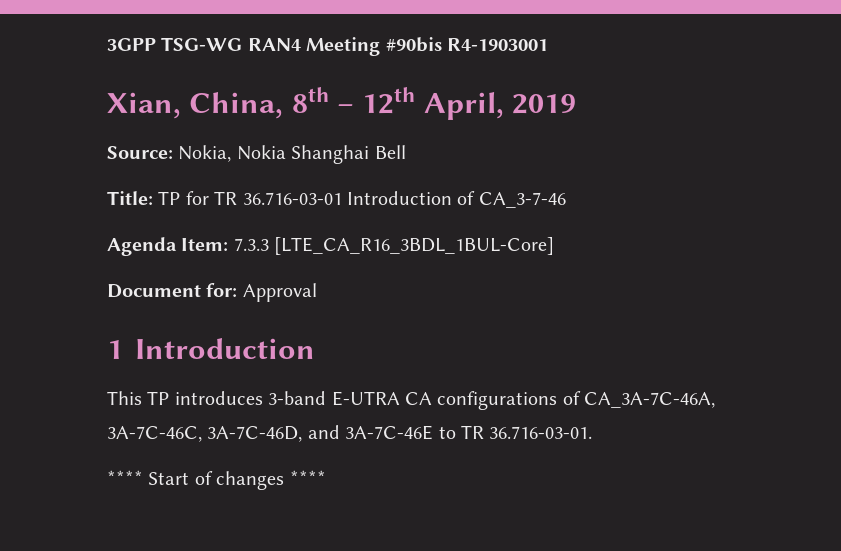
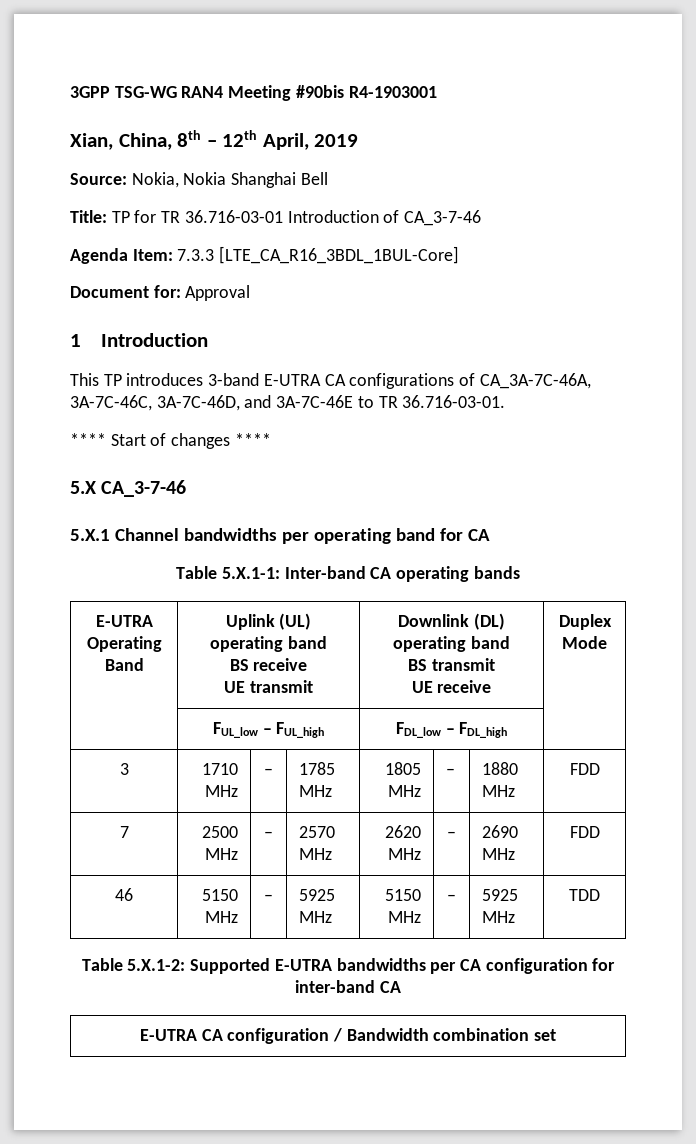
(326, 477) none -> [70,480,187,497] [70,528,490,544] [176,566,520,582] [95,615,153,627] [86,636,162,652] [104,658,144,671] [225,613,312,630] [210,636,327,652] [229,658,308,671] [224,680,313,693] [398,613,505,630] [393,636,510,652] [408,658,495,671] [411,680,492,693] [558,614,612,630] [562,636,607,649] [212,722,325,738] [395,722,508,738] [119,763,129,775] [201,763,238,775] [204,785,238,797] [264,768,273,775] [299,762,336,775] [299,785,333,797] [384,762,421,775] [387,785,421,797] [446,768,456,775] [482,762,519,775] [482,785,516,797] [569,763,600,775] [119,826,129,838] [201,826,238,838] [204,848,238,860] [264,831,273,838] [299,826,336,838] [299,848,333,860] [384,825,421,838] [387,848,421,860] [447,831,456,838] [482,825,519,838] [482,848,516,860] [569,826,600,838] [115,888,133,901] [201,889,238,901] [204,911,238,923] [264,894,273,901] [299,889,336,901] [299,911,333,923] [384,889,421,901] [387,911,421,923] [447,894,456,901] [482,889,519,901] [482,911,516,923] [569,889,600,901] [81,958,616,974] [295,980,401,993] [139,1028,557,1044] // 5.X CA_3-7-46 // 5.X.1 Channel bandwidths per operating band for CA // Table 5.X.1-1: Inter-band CA operating bands // E-UTRA Operating Band | Uplink (UL) operating band // BS receive // UE transmit | Downlink (DL) operating band // BS transmit // UE receive | Duplex Mode // | FUL_low – FUL_high | FDL_low – FDL_high | // 3 | 1710 MHz | – | 1785 MHz | 1805 MHz | – | 1880 MHz | FDD // 7 | 2500 MHz | – | 2570 MHz | 2620 MHz | – | 2690 MHz | FDD // 46 | 5150 MHz | – | 5925 MHz | 5150 MHz | – | 5925 MHz | TDD // Table 5.X.1-2: Supported E-UTRA bandwidths per CA configuration for inter-band CA // E-UTRA CA configuration / Bandwidth combination set

